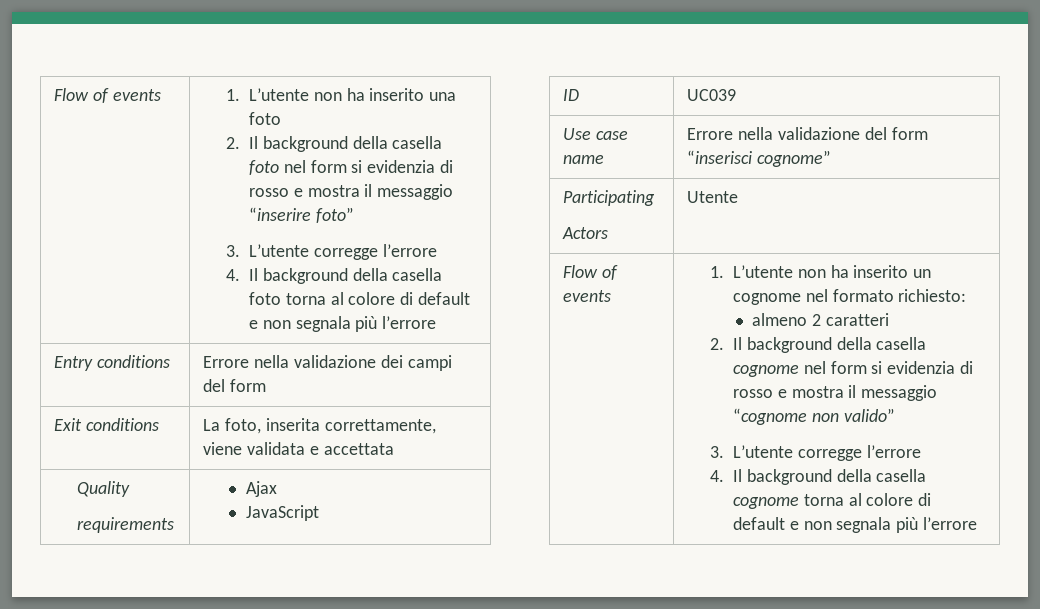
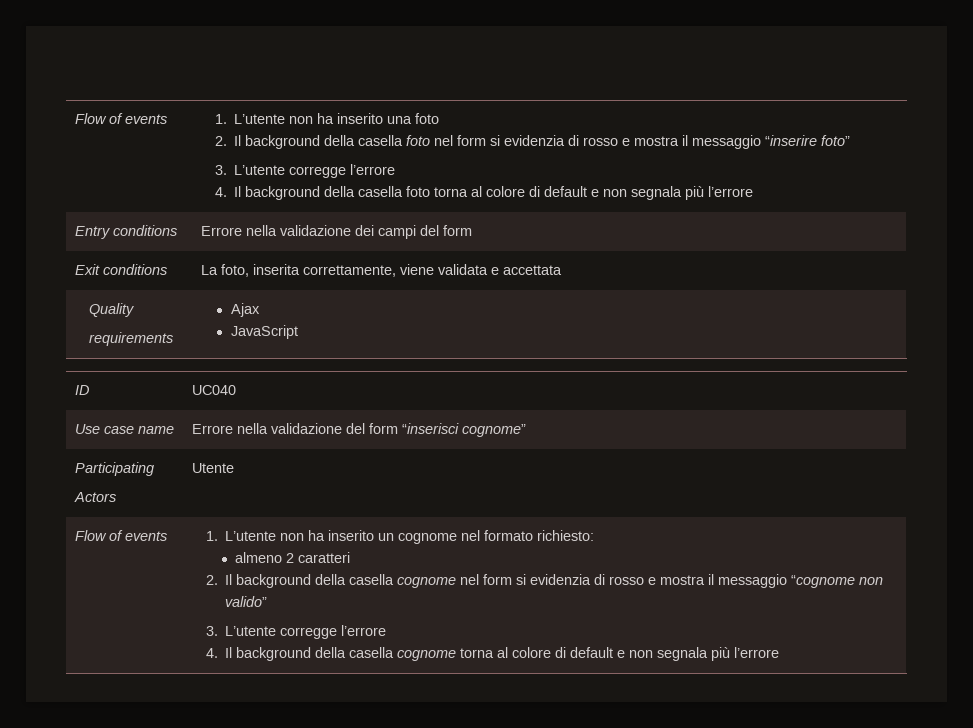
[687,89,737,101] UC039 -> [191,385,236,395] UC040

